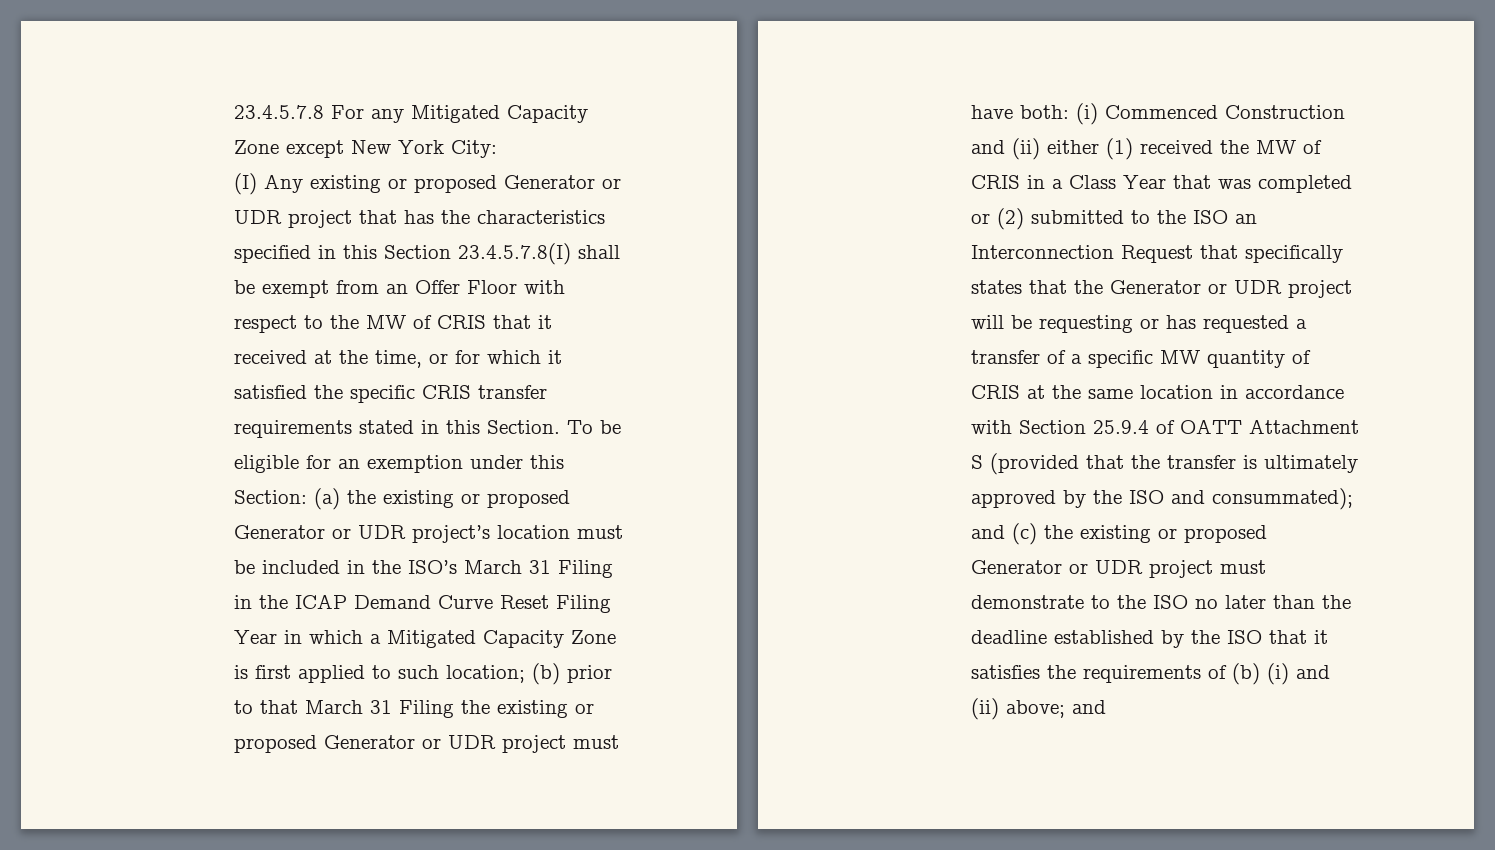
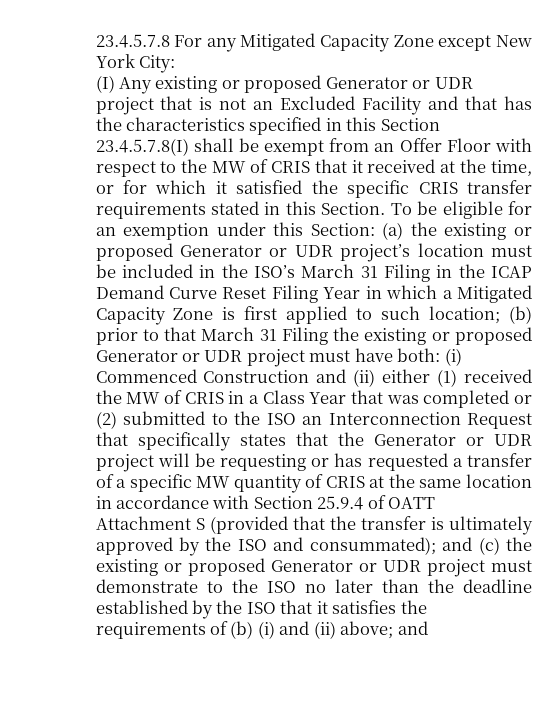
(398, 217) none -> [199,96,498,115] is not an Excluded Facility and that

